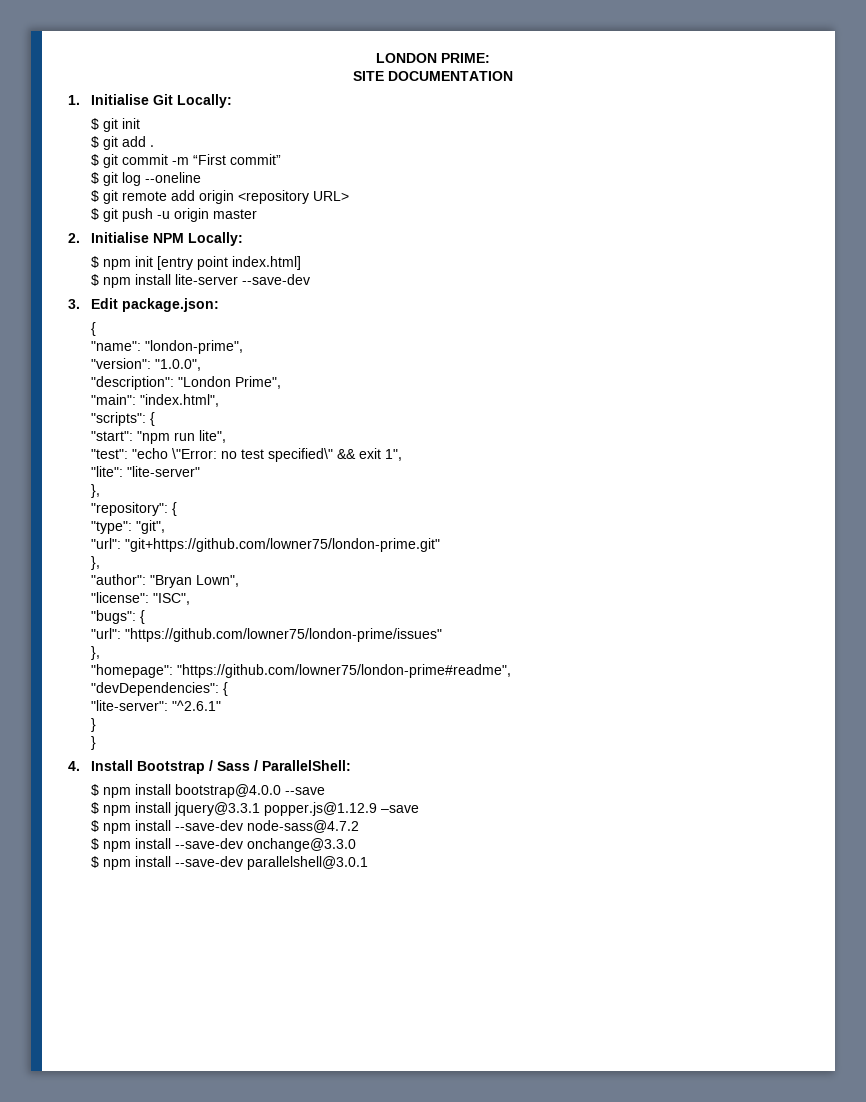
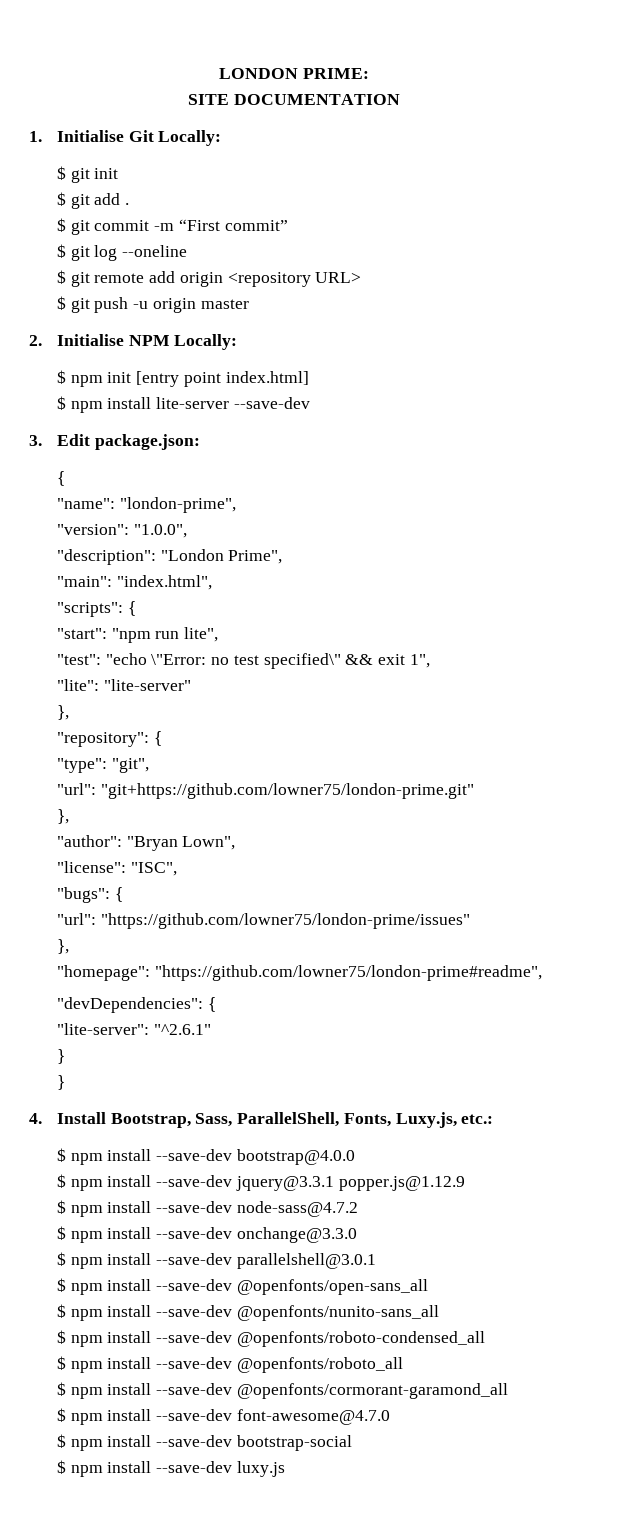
[137,760,352,774] [91,784,172,798] Bootstrap / Sass / ParallelShell: // $ npm install -> [110,1112,494,1128] [56,1148,233,1165] Bootstrap, Sass, ParallelShell, Fonts, Luxy.js, etc.: // $ npm install --save-dev
[285,787,326,795] [91,802,172,816] --save // $ npm install -> [56,1174,233,1191] // $ npm install --save-dev
[381,805,420,813] –save -> (465, 1183) none
(369, 863) none -> [56,1278,428,1295] [56,1304,439,1321] [56,1330,485,1347] [56,1356,403,1373] [56,1382,508,1399] [56,1408,390,1425] [56,1434,352,1451] [56,1460,285,1477] // $ npm install --save-dev @openfonts/open-sans_all // $ npm install --save-dev @openfonts/nunito-sans_all // $ npm install --save-dev @openfonts/roboto-condensed_all // $ npm install --save-dev @openfonts/roboto_all // $ npm install --save-dev @openfonts/cormorant-garamond_all // $ npm install --save-dev font-awesome@4.7.0 // $ npm install --save-dev bootstrap-social // $ npm install --save-dev luxy.js

